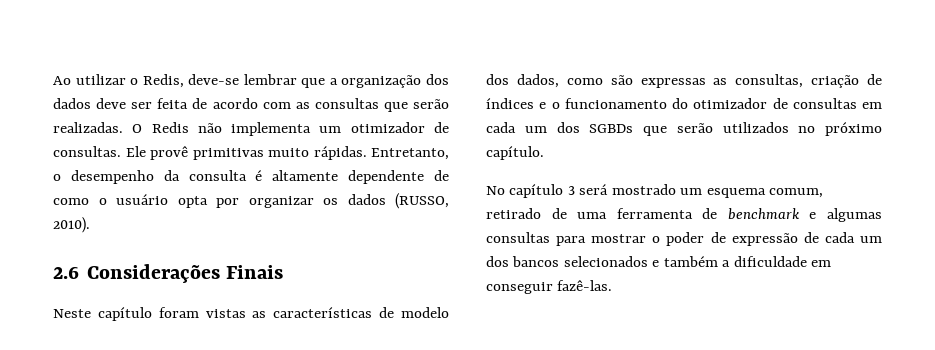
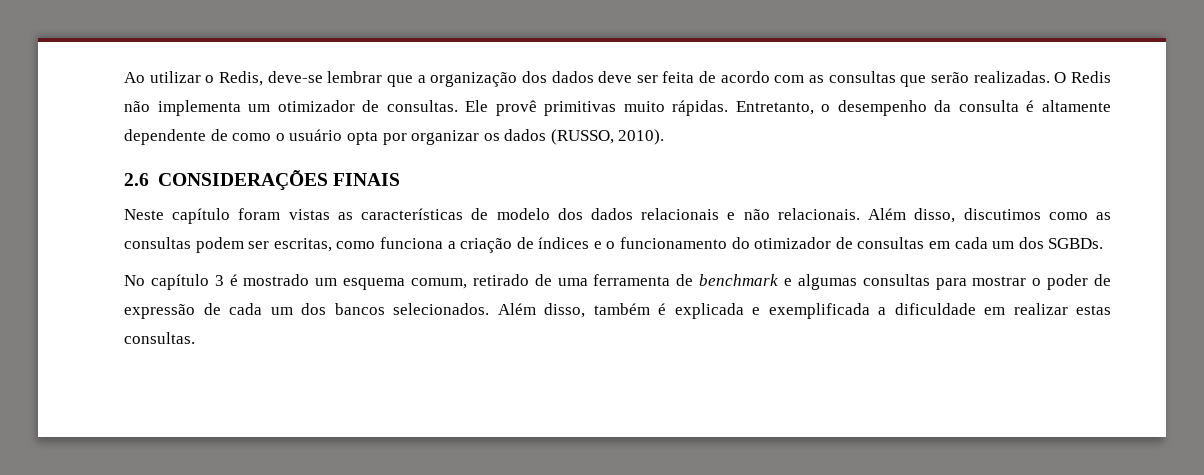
[87,264,284,283] Considerações Finais -> [157,170,400,190] CONSIDERAÇÕES FINAIS
[516,74,804,88] dados, como são expressas as consultas, -> [591,208,1111,223] [124,237,456,253] dados relacionais e não relacionais. Além disso, discutimos como as consultas podem ser escritas, como funciona a
[589,122,882,136] [486,146,544,160] SGBDs que serão utilizados no próximo capítulo. -> [1048,238,1104,249] SGBDs.
[579,184,609,195] será -> [229,274,238,286] é
[563,256,832,267] [486,280,613,294] selecionados e também a dificuldade em conseguir fazê-las. -> [393,303,1111,319] [124,332,195,344] selecionados. Além disso, também é explicada e exemplificada a dificuldade em realizar estas consultas.

